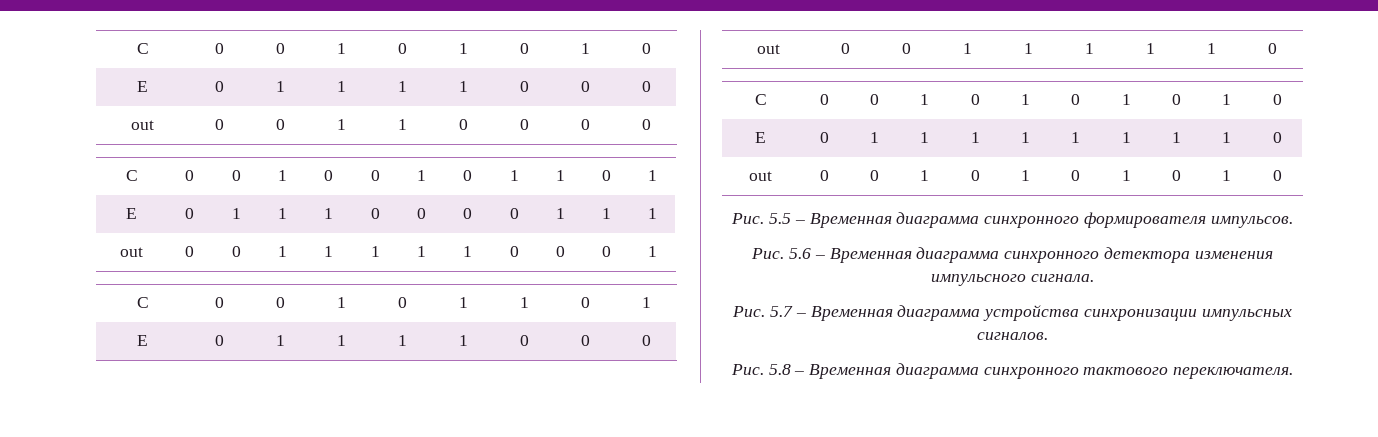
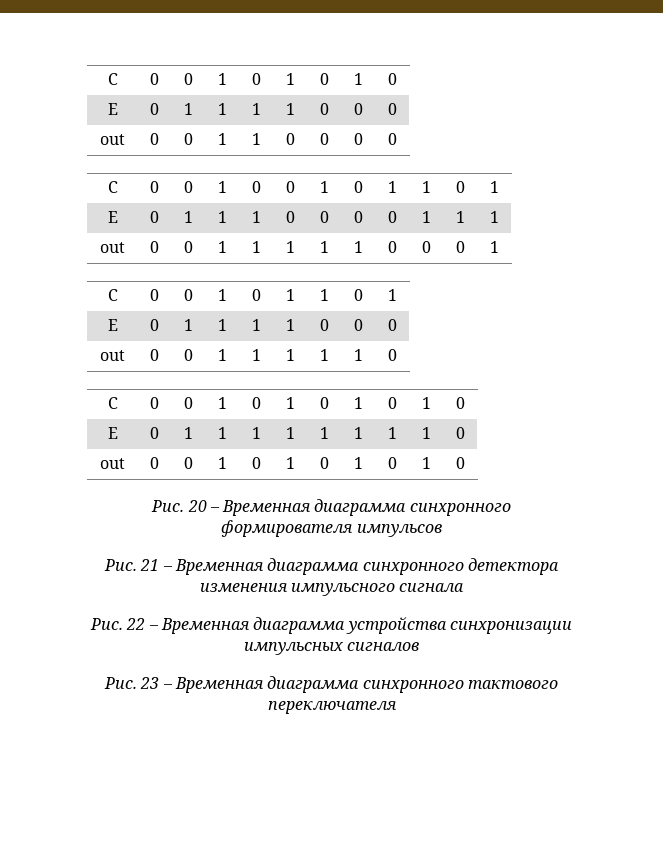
[769,213,792,224] 5.5 -> [187,500,207,512] 20
[1210,216,1293,228] [751,248,812,259] импульсов. // Рис. 5.6 -> [356,524,442,537] [104,559,160,571] импульсов // Рис. 21
[1030,274,1094,282] [732,306,794,317] сигнала. // Рис. 5.7 -> [399,583,465,592] [90,618,146,630] сигнала // Рис. 22
[977,332,1048,340] [730,364,791,375] сигналов. // Рис. 5.8 -> [347,642,420,651] [104,677,160,689] сигналов // Рис. 23
[1173,367,1294,379] переключателя. -> [267,701,397,714] переключателя

